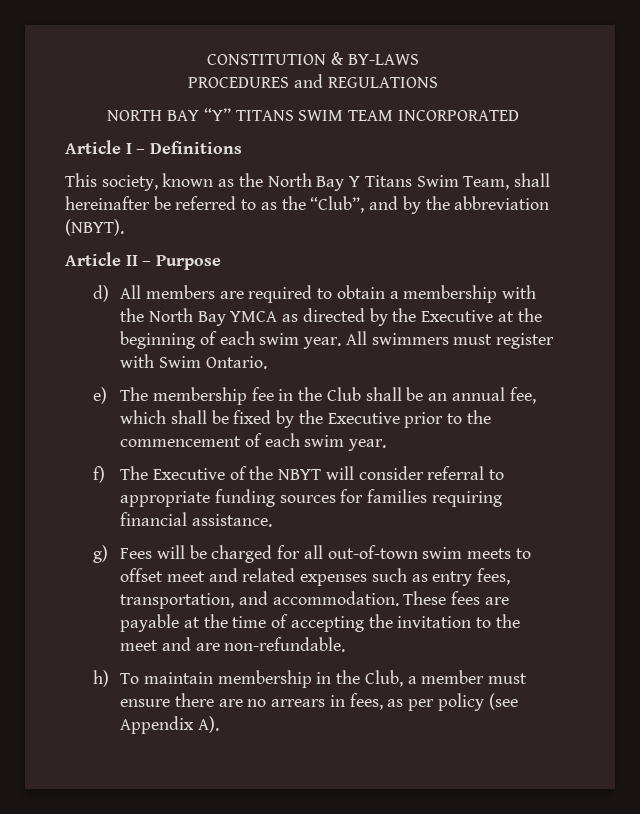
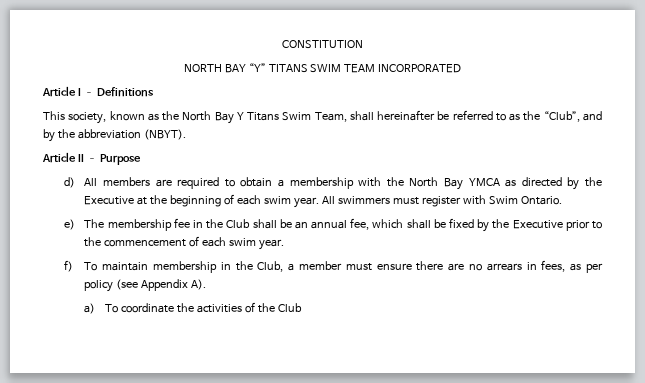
[331,52,419,65] [188,74,438,88] & BY-LAWS // PROCEDURES and REGULATIONS -> (363, 44) none
[120,466,505,480] [120,489,502,507] [120,512,272,527] [92,545,531,563] [120,568,511,586] [120,591,509,609] [120,614,520,632] [120,637,346,652] [92,670,109,687] The Executive of the NBYT will consider referral to appropriate funding sources for families requiring financial assistance. // g) Fees will be charged for all out-of-town swim meets to offset meet and related expenses such as entry fees, transportation, and accommodation. These fees are payable at the time of accepting the invitation to the meet and are non-refundable. // h) -> (73, 266) none
(219, 724) none -> [84,302,302,314] // a) To coordinate the activities of the Club

